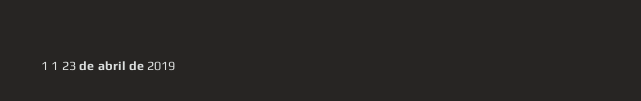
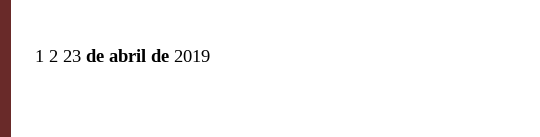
[41,61,59,70] 1 1 -> [35,50,58,62] 1 2

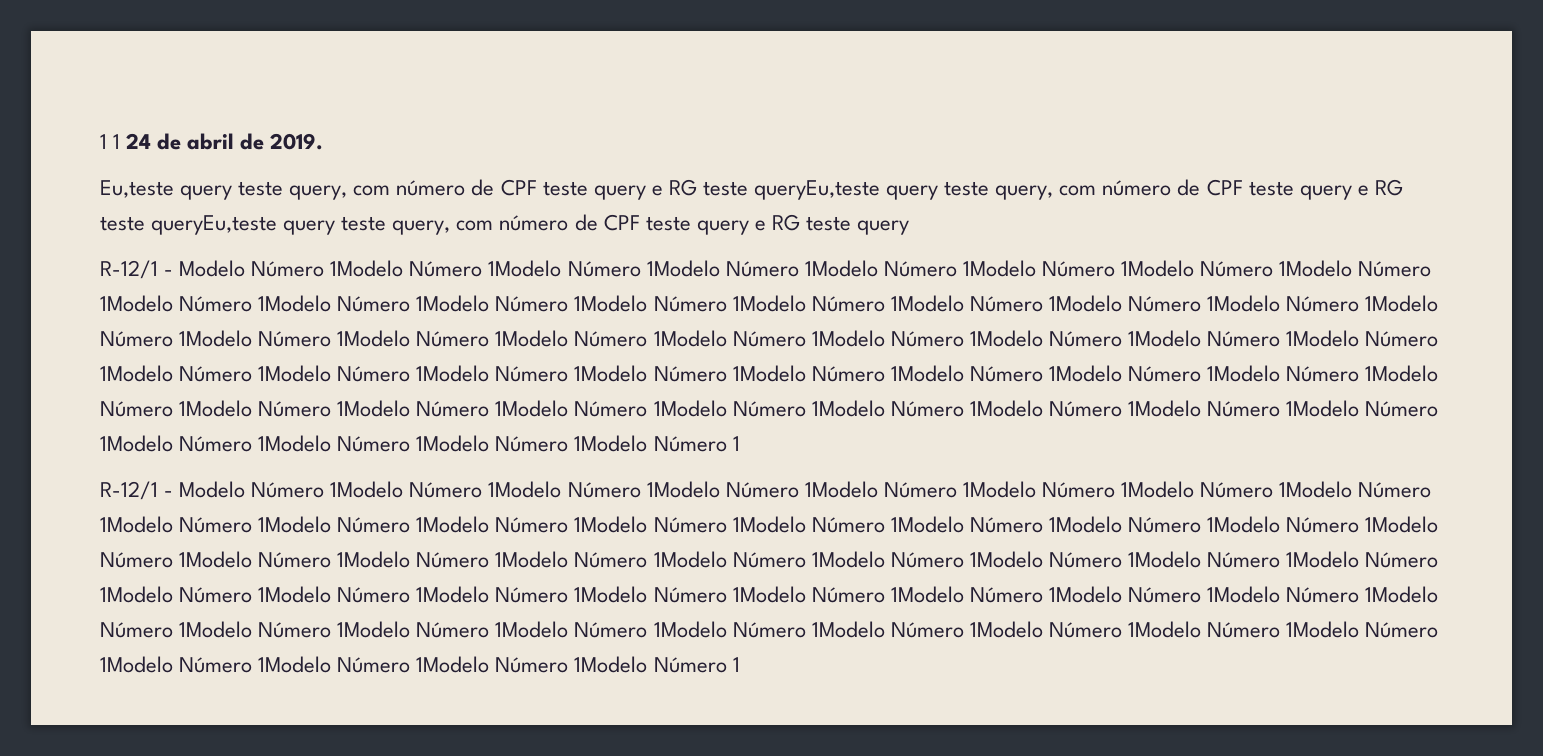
[35,50,81,62] 1 2 23 -> [100,133,152,149] 1 1 24
[174,50,210,62] 2019 -> [270,133,324,150] [100,179,1403,200] [100,214,910,235] [100,260,1432,279] [100,295,1439,312] [100,330,1439,347] [100,365,1439,382] [100,400,1439,417] [100,435,740,452] [100,481,1432,500] [100,516,1439,533] [100,551,1439,568] [100,586,1439,603] [100,621,1439,638] [100,656,740,673] 2019. // Eu,teste query teste query, com número de CPF teste query e RG teste queryEu,teste query teste query, com número de CPF teste query e RG teste queryEu,teste query teste query, com número de CPF teste query e RG teste query // R-12/1 - Modelo Número 1Modelo Número 1Modelo Número 1Modelo Número 1Modelo Número 1Modelo Número 1Modelo Número 1Modelo Número 1Modelo Número 1Modelo Número 1Modelo Número 1Modelo Número 1Modelo Número 1Modelo Número 1Modelo Número 1Modelo Número 1Modelo Número 1Modelo Número 1Modelo Número 1Modelo Número 1Modelo Número 1Modelo Número 1Modelo Número 1Modelo Número 1Modelo Número 1Modelo Número 1Modelo Número 1Modelo Número 1Modelo Número 1Modelo Número 1Modelo Número 1Modelo Número 1Modelo Número 1Modelo Número 1Modelo Número 1Modelo Número 1Modelo Número 1Modelo Número 1Modelo Número 1Modelo Número 1Modelo Número 1Modelo Número 1Modelo Número 1Modelo Número 1Modelo Número 1Modelo Número 1 // R-12/1 - Modelo Número 1Modelo Número 1Modelo Número 1Modelo Número 1Modelo Número 1Modelo Número 1Modelo Número 1Modelo Número 1Modelo Número 1Modelo Número 1Modelo Número 1Modelo Número 1Modelo Número 1Modelo Número 1Modelo Número 1Modelo Número 1Modelo Número 1Modelo Número 1Modelo Número 1Modelo Número 1Modelo Número 1Modelo Número 1Modelo Número 1Modelo Número 1Modelo Número 1Modelo Número 1Modelo Número 1Modelo Número 1Modelo Número 1Modelo Número 1Modelo Número 1Modelo Número 1Modelo Número 1Modelo Número 1Modelo Número 1Modelo Número 1Modelo Número 1Modelo Número 1Modelo Número 1Modelo Número 1Modelo Número 1Modelo Número 1Modelo Número 1Modelo Número 1Modelo Número 1Modelo Número 1

